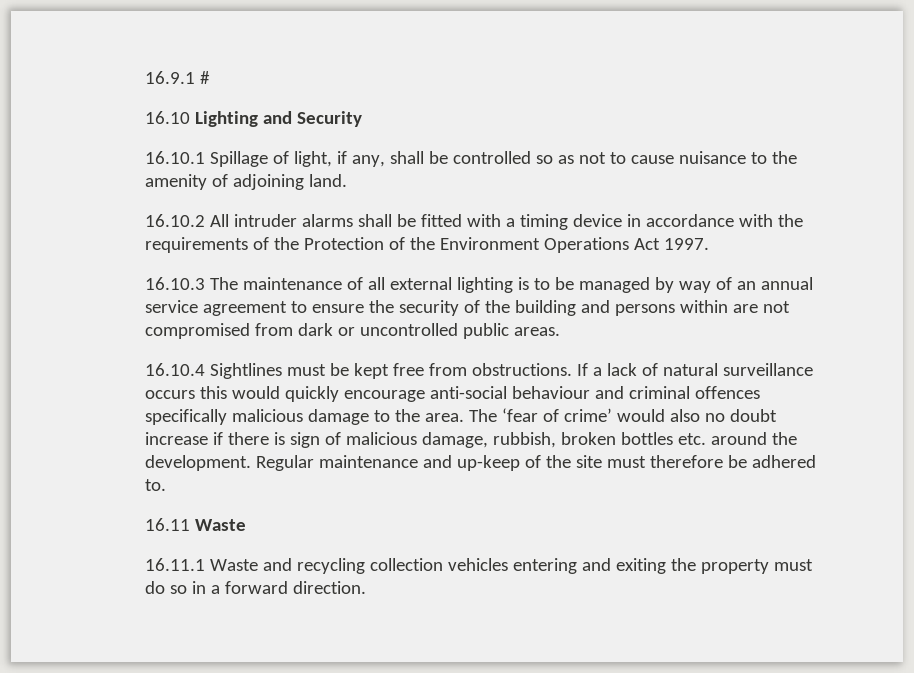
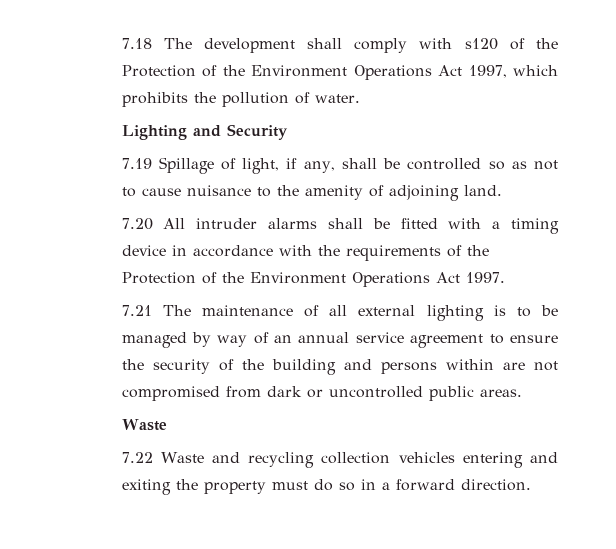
[144,71,210,84] [144,111,190,124] 16.9.1 # // 16.10 -> [121,38,558,53] [121,65,558,80] [121,92,360,107] 7.18 The development shall comply with s120 of the Protection of the Environment Operations Act 1997, which prohibits the pollution of water. //
[144,151,205,164] 16.10.1 -> [121,158,152,169] 7.19
[144,214,205,227] 16.10.2 -> [121,218,153,230] 7.20
[144,277,205,290] 16.10.3 -> [121,305,152,316] 7.21
[144,363,813,379] [144,386,760,402] [144,408,777,425] [144,432,797,448] [144,455,816,471] [144,479,166,491] [144,518,190,531] 16.10.4 Sightlines must be kept free from obstructions. If a lack of natural surveillance occurs this would quickly encourage anti-social behaviour and criminal offences specifically malicious damage to the area. The ‘fear of crime’ would also no doubt increase if there is sign of malicious damage, rubbish, broken bottles etc. around the development. Regular maintenance and up-keep of the site must therefore be adhered to. // 16.11 -> (522, 393) none
[144,558,205,571] 16.11.1 -> [121,452,153,463] 7.22

